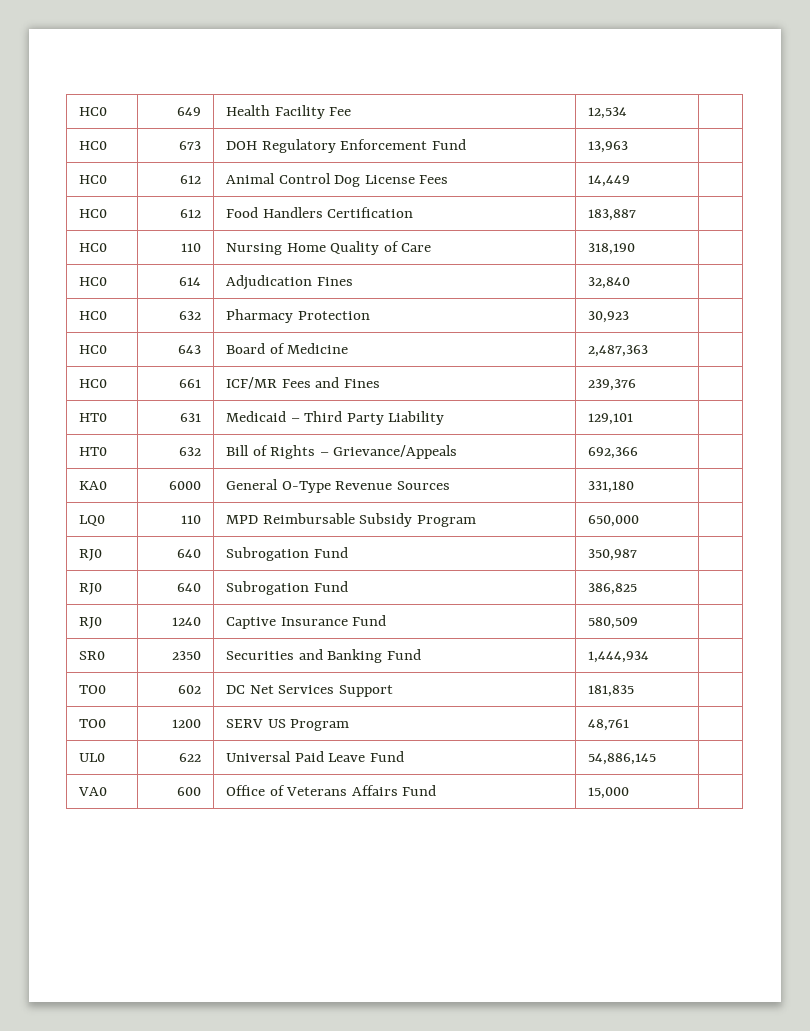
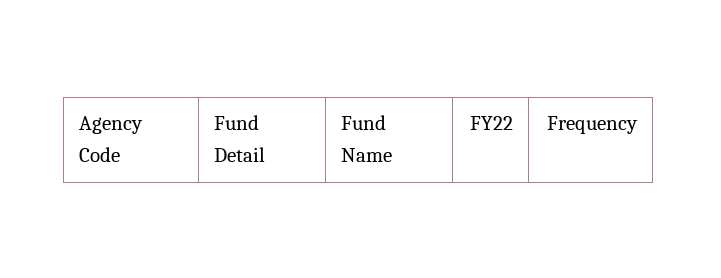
[79,107,108,116] [176,107,201,116] [226,105,352,119] [588,107,628,119] [79,141,108,150] [178,141,201,150] [226,139,466,153] [588,141,629,153] [79,175,108,184] [179,175,201,184] [226,173,448,187] [588,175,631,187] [79,209,108,218] [179,209,201,218] [226,207,414,218] [588,209,637,221] [79,243,108,252] [180,243,201,252] [226,241,431,255] [588,243,636,255] [79,277,108,286] [178,277,201,286] [226,275,353,290] [588,277,631,289] [79,311,108,320] [178,311,201,320] [226,309,370,323] [588,311,630,323] [79,345,108,354] [177,345,201,354] [226,343,349,354] [588,345,649,357] [79,379,108,388] [178,379,201,388] [226,377,380,389] [588,379,637,391] [79,413,108,422] [179,413,201,422] [226,411,444,425] [588,413,634,425] [79,447,108,456] [178,447,201,456] [226,445,457,459] [588,447,639,459] [79,481,108,490] [168,481,201,490] [226,479,450,493] [588,481,635,493] [79,515,106,526] [180,515,201,524] [226,513,476,527] [588,515,640,527] [79,549,103,561] [176,549,201,558] [226,547,348,561] [588,549,638,561] [79,583,103,595] [176,583,201,592] [226,581,348,595] [588,583,638,595] [79,617,103,629] [171,617,201,626] [226,615,387,629] [588,617,639,629] [79,651,106,660] [171,651,201,660] [226,649,421,663] [588,651,650,663] [79,685,107,694] [177,685,201,694] [226,685,393,697] [588,685,635,697] [79,719,107,728] [171,719,201,728] [226,719,350,731] [588,719,630,731] [79,753,106,762] [178,753,201,762] [226,751,404,762] [588,753,657,765] [78,787,108,796] [176,787,201,796] [226,785,436,796] [588,787,630,799] HC0 | 649 | Health Facility Fee | 12,534 | // HC0 | 673 | DOH Regulatory Enforcement Fund | 13,963 | // HC0 | 612 | Animal Control Dog License Fees | 14,449 | // HC0 | 612 | Food Handlers Certification | 183,887 | // HC0 | 110 | Nursing Home Quality of Care | 318,190 | // HC0 | 614 | Adjudication Fines | 32,840 | // HC0 | 632 | Pharmacy Protection | 30,923 | // HC0 | 643 | Board of Medicine | 2,487,363 | // HC0 | 661 | ICF/MR Fees and Fines | 239,376 | // HT0 | 631 | Medicaid – Third Party Liability | 129,101 | // HT0 | 632 | Bill of Rights – Grievance/Appeals | 692,366 | // KA0 | 6000 | General O-Type Revenue Sources | 331,180 | // LQ0 | 110 | MPD Reimbursable Subsidy Program | 650,000 | // RJ0 | 640 | Subrogation Fund | 350,987 | // RJ0 | 640 | Subrogation Fund | 386,825 | // RJ0 | 1240 | Captive Insurance Fund | 580,509 | // SR0 | 2350 | Securities and Banking Fund | 1,444,934 | // TO0 | 602 | DC Net Services Support | 181,835 | // TO0 | 1200 | SERV US Program | 48,761 | // UL0 | 622 | Universal Paid Leave Fund | 54,886,145 | // VA0 | 600 | Office of Veterans Affairs Fund | 15,000 | -> [79,116,144,134] [79,147,121,162] [214,115,260,130] [214,147,266,162] [341,115,387,130] [341,148,393,162] [469,116,513,130] [546,116,638,134] Agency Code | Fund Detail | Fund Name | FY22 | Frequency

